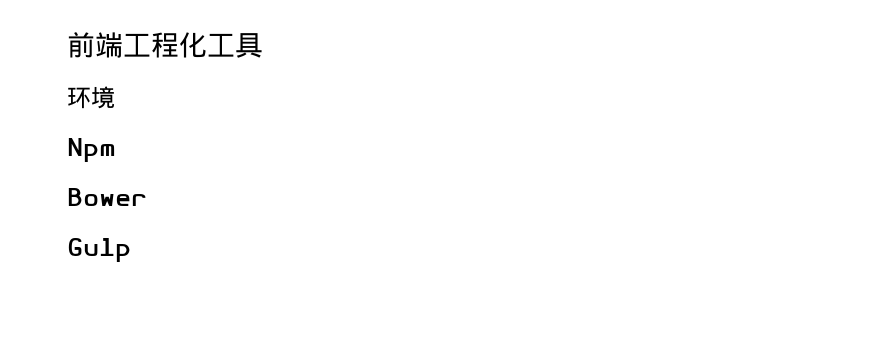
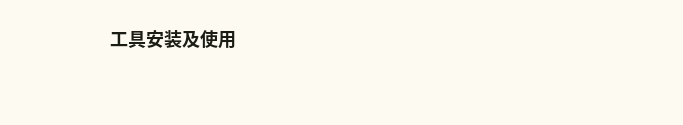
[67,32,207,58] 前端工程化 -> (110, 39) none
[67,86,115,109] [67,138,116,163] [67,188,147,206] [67,238,131,263] // 环境 // Npm // Bower // Gulp -> [146,30,236,49] 安装及使用

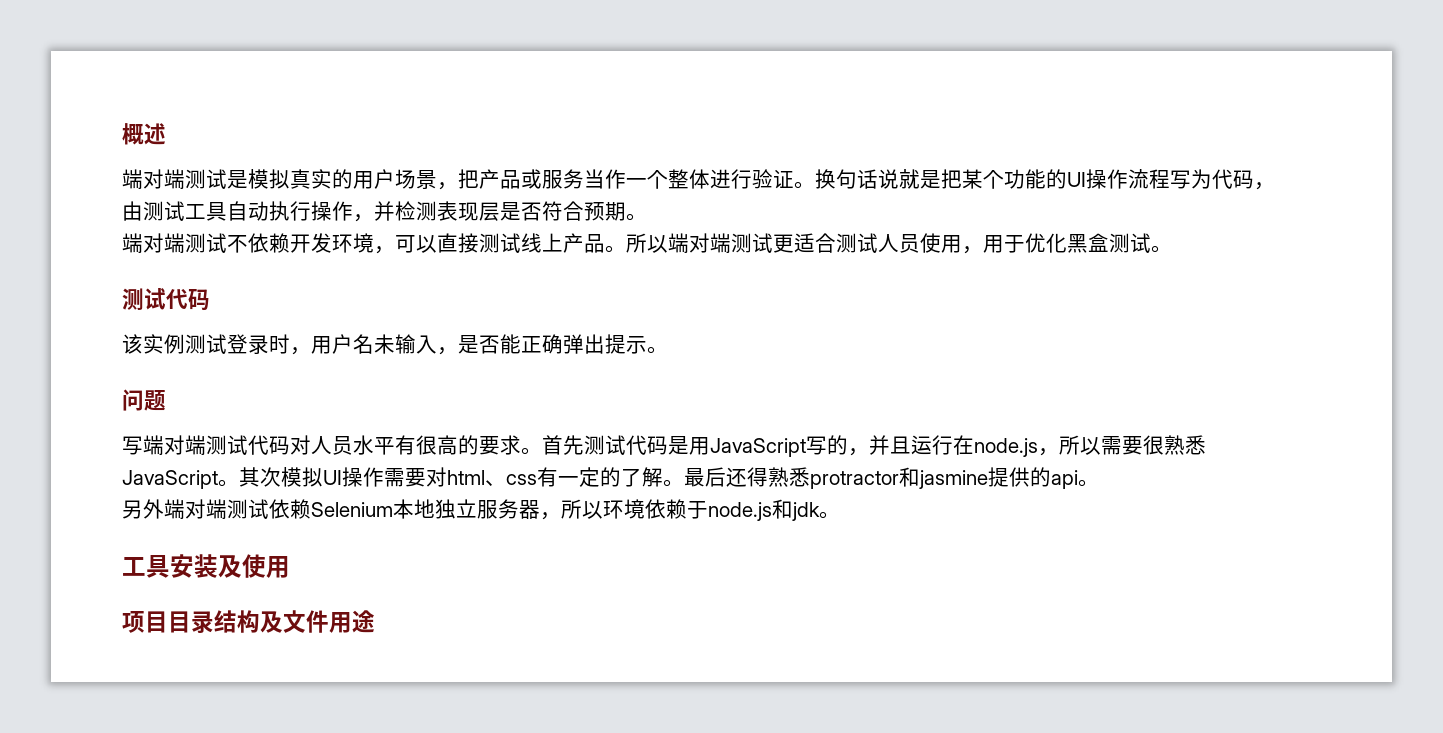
[110,30,236,49] 工具安装及使用 -> [122,123,166,145] [122,169,1275,190] [122,201,647,222] [122,233,1172,254] [122,288,210,311] [122,334,668,355] [122,389,166,411] [122,435,1206,457] [122,467,1099,489] [122,499,840,521] [122,554,290,578] [122,610,375,634] 概述 // 端对端测试是模拟真实的用户场景，把产品或服务当作一个整体进行验证。换句话说就是把某个功能的UI操作流程写为代码，由测试工具自动执行操作，并检测表现层是否符合预期。 // 端对端测试不依赖开发环境，可以直接测试线上产品。所以端对端测试更适合测试人员使用，用于优化黑盒测试。 // 测试代码 // 该实例测试登录时，用户名未输入，是否能正确弹出提示。 // 问题 // 写端对端测试代码对人员水平有很高的要求。首先测试代码是用JavaScript写的，并且运行在node.js，所以需要很熟悉JavaScript。其次模拟UI操作需要对html、css有一定的了解。最后还得熟悉protractor和jasmine提供的api。 // 另外端对端测试依赖Selenium本地独立服务器，所以环境依赖于node.js和jdk。 // 工具安装及使用 // 项目目录结构及文件用途

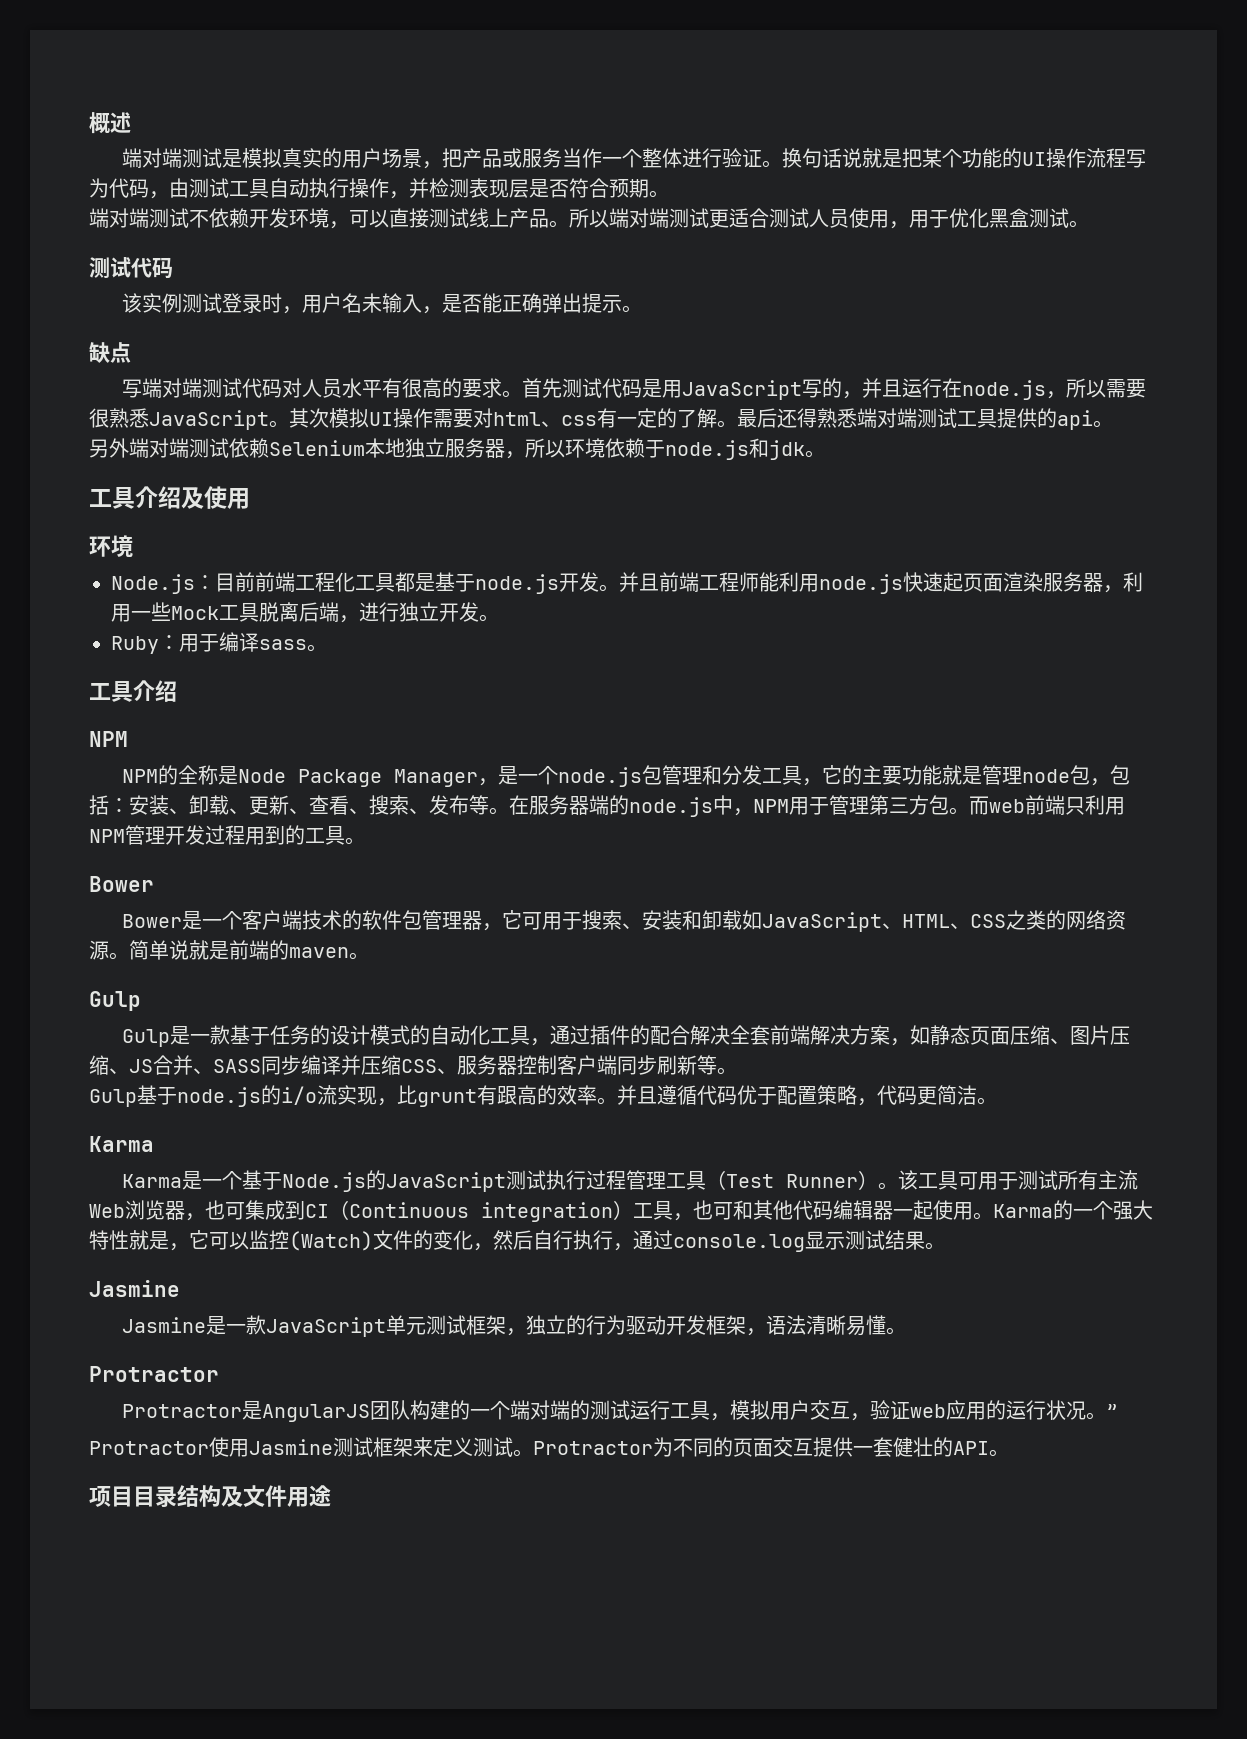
[122,389,166,411] 问题 -> [89,342,131,363] 缺点
[810,467,988,489] protractor和jasmine -> [857,408,997,428] 端对端测试工具
[170,554,218,578] 安装 -> [135,486,181,509] 介绍
(290, 567) none -> [89,535,133,557] [111,572,1143,594] [111,602,499,623] [111,632,327,654] [89,680,177,702] [89,731,128,747] [122,765,1131,787] [89,795,1125,817] [89,825,365,845] [89,876,154,892] [122,910,1127,932] [89,940,369,960] [89,991,141,1011] [122,1025,1131,1047] [89,1055,737,1075] [89,1085,997,1107] [89,1136,154,1152] [122,1170,1139,1192] [89,1200,1153,1222] [89,1230,945,1252] [89,1280,180,1297] [122,1315,907,1337] [89,1366,219,1382] [122,1400,1119,1422] [89,1437,1009,1457] // 环境 // Node.js：目前前端工程化工具都是基于node.js开发。并且前端工程师能利用node.js快速起页面渲染服务器，利用一些Mock工具脱离后端，进行独立开发。 // Ruby：用于编译sass。 // 工具介绍 // NPM // NPM的全称是Node Package Manager，是一个node.js包管理和分发工具，它的主要功能就是管理node包，包括：安装、卸载、更新、查看、搜索、发布等。在服务器端的node.js中，NPM用于管理第三方包。而web前端只利用NPM管理开发过程用到的工具。 // Bower // Bower是一个客户端技术的软件包管理器，它可用于搜索、安装和卸载如JavaScript、HTML、CSS之类的网络资源。简单说就是前端的maven。 // Gulp // Gulp是一款基于任务的设计模式的自动化工具，通过插件的配合解决全套前端解决方案，如静态页面压缩、图片压缩、JS合并、SASS同步编译并压缩CSS、服务器控制客户端同步刷新等。 // Gulp基于node.js的i/o流实现，比grunt有跟高的效率。并且遵循代码优于配置策略，代码更简洁。 // Karma // Karma是一个基于Node.js的JavaScript测试执行过程管理工具（Test Runner）。该工具可用于测试所有主流Web浏览器，也可集成到CI（Continuous integration）工具，也可和其他代码编辑器一起使用。Karma的一个强大特性就是，它可以监控(Watch)文件的变化，然后自行执行，通过console.log显示测试结果。 // Jasmine // Jasmine是一款JavaScript单元测试框架，独立的行为驱动开发框架，语法清晰易懂。 // Protractor // Protractor是AngularJS团队构建的一个端对端的测试运行工具，模拟用户交互，验证web应用的运行状况。” // Protractor使用Jasmine测试框架来定义测试。Protractor为不同的页面交互提供一套健壮的API。

